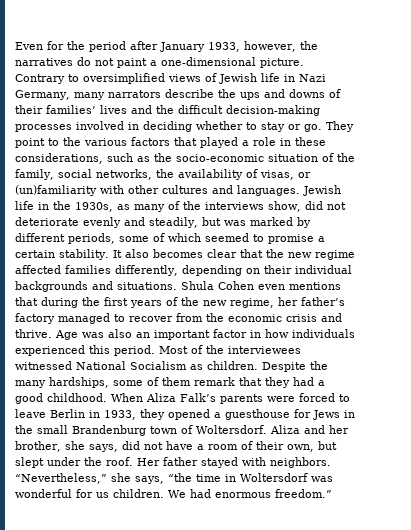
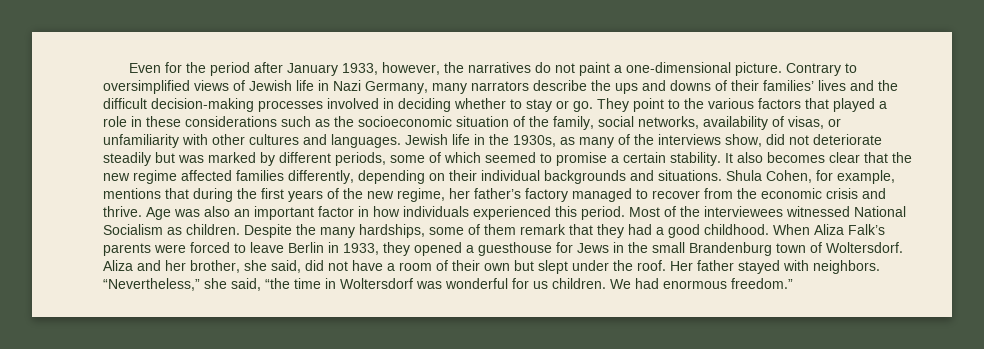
[15,153,103,164] considerations, -> [185,116,277,127] considerations
[176,154,264,162] socio-economic -> [358,116,452,127] socioeconomic
[155,169,174,178] the -> (699, 122) none
[15,185,97,196] (un)familiarity -> [103,134,179,148] unfamiliarity
[83,217,198,228] evenly and steadily, -> [103,152,151,166] steadily
[218,281,285,290] Cohen even -> [766,170,895,184] Cohen, for example,
[88,444,118,452] says, -> [271,260,301,273] said,
[286,444,314,452] own, -> [484,263,510,271] own
[135,476,164,484] says, -> [231,278,261,291] said,

